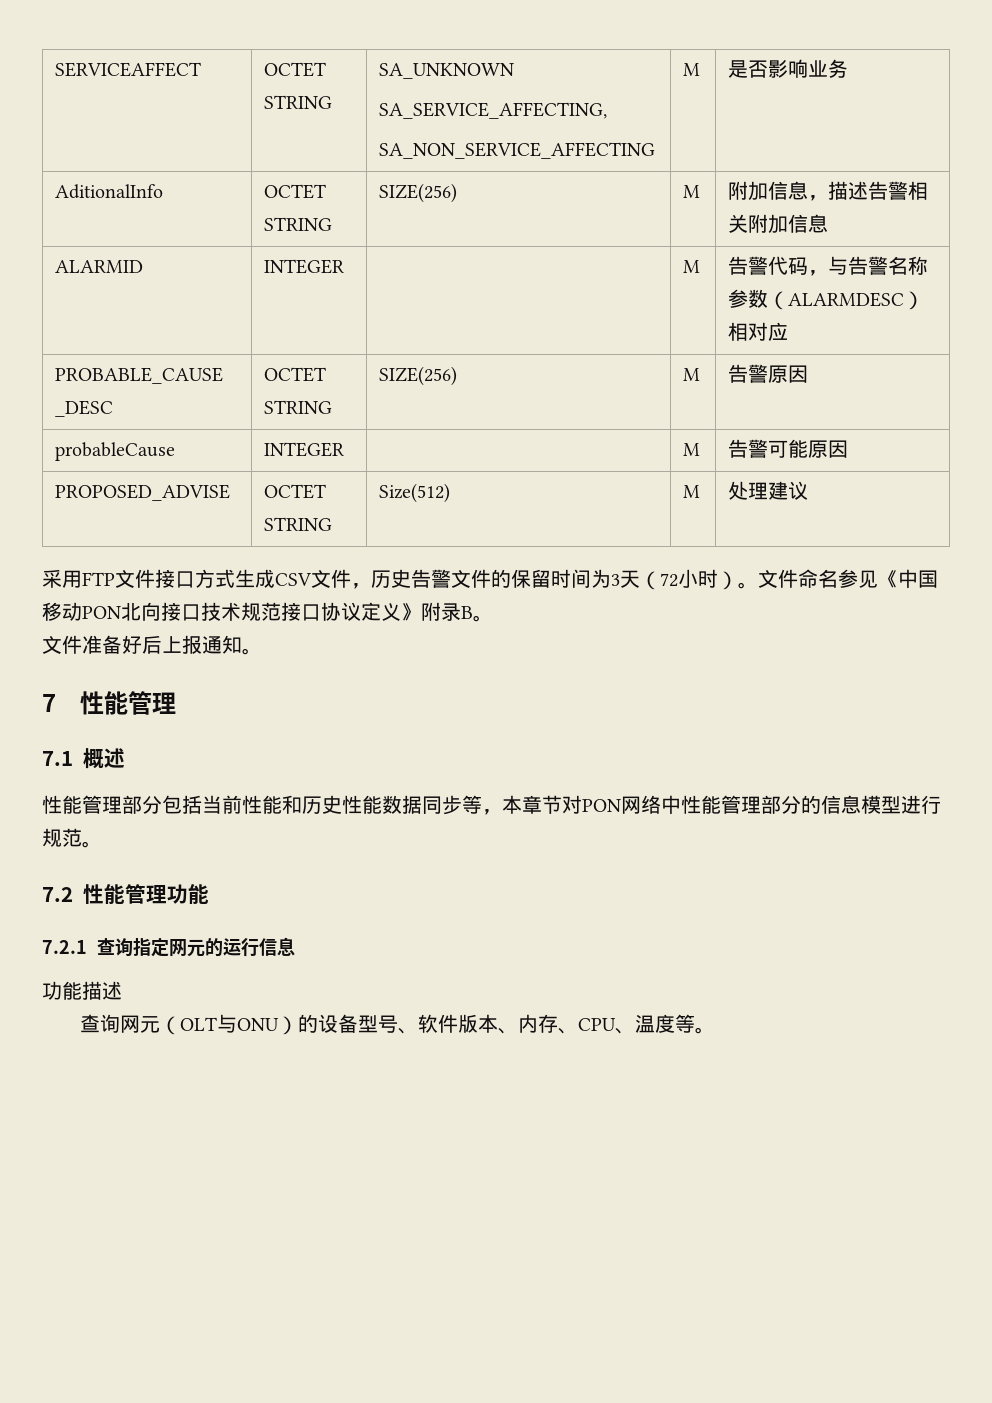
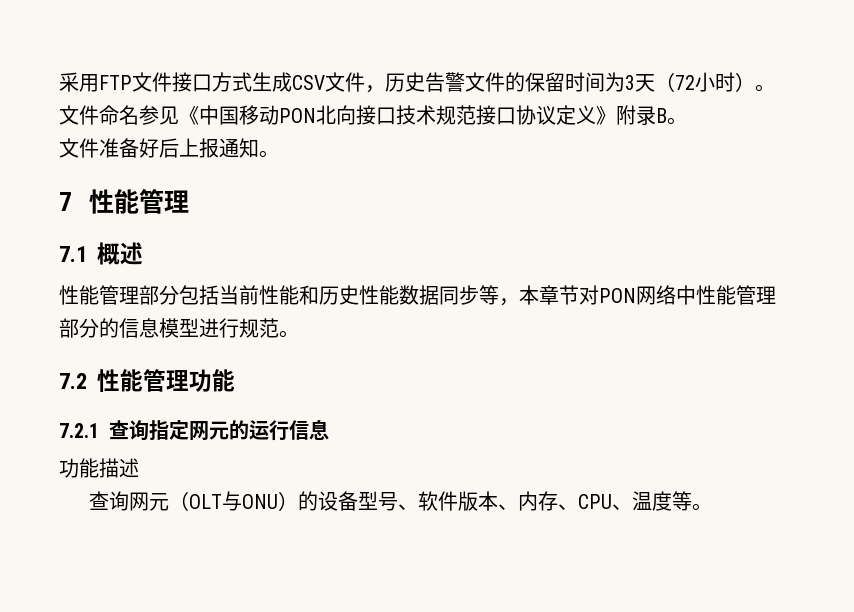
[55,62,202,77] [264,62,327,77] [264,95,333,109] [379,63,515,79] [379,102,608,119] [379,142,656,159] [683,63,701,76] [728,59,849,78] [55,184,164,199] [264,184,327,199] [264,217,333,231] [379,183,458,203] [683,185,701,198] [728,181,929,201] [728,214,829,234] [55,260,144,273] [264,259,345,274] [683,260,701,273] [728,256,929,276] [728,289,925,310] [728,322,789,341] [55,367,224,384] [55,400,114,417] [264,367,327,382] [264,400,333,414] [379,366,458,386] [683,368,701,381] [728,364,809,383] [55,442,176,461] [264,442,345,457] [683,443,701,456] [728,439,849,458] [55,484,231,501] [264,484,327,499] [264,517,333,531] [379,483,451,503] [683,485,701,498] [728,481,809,500] SERVICEAFFECT | OCTET STRING | SA_UNKNOWN // SA_SERVICE_AFFECTING, // SA_NON_SERVICE_AFFECTING | M | 是否影响业务 // AditionalInfo | OCTET STRING | SIZE(256) | M | 附加信息，描述告警相关附加信息 // ALARMID | INTEGER | | M | 告警代码，与告警名称参数（ALARMDESC）相对应 // PROBABLE_CAUSE _DESC | OCTET STRING | SIZE(256) | M | 告警原因 // probableCause | INTEGER | | M | 告警可能原因 // PROPOSED_ADVISE | OCTET STRING | Size(512) | M | 处理建议 // -> (59, 82) none

